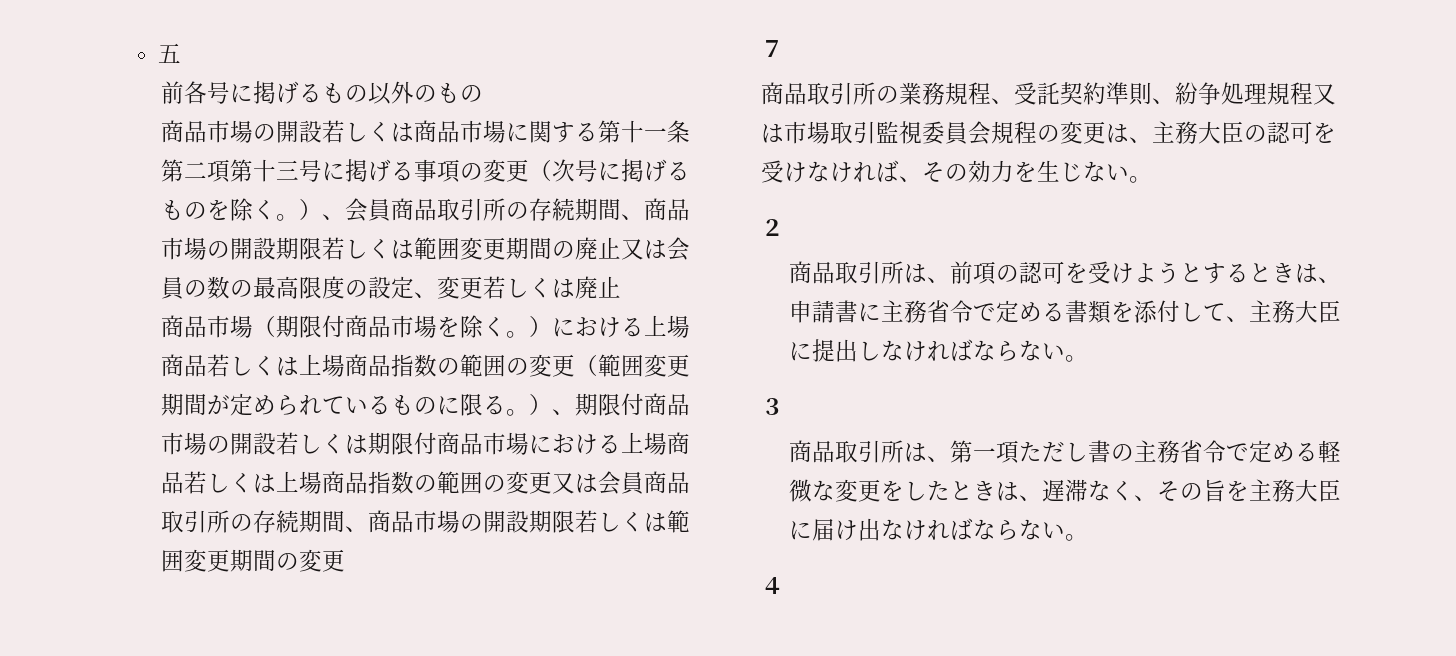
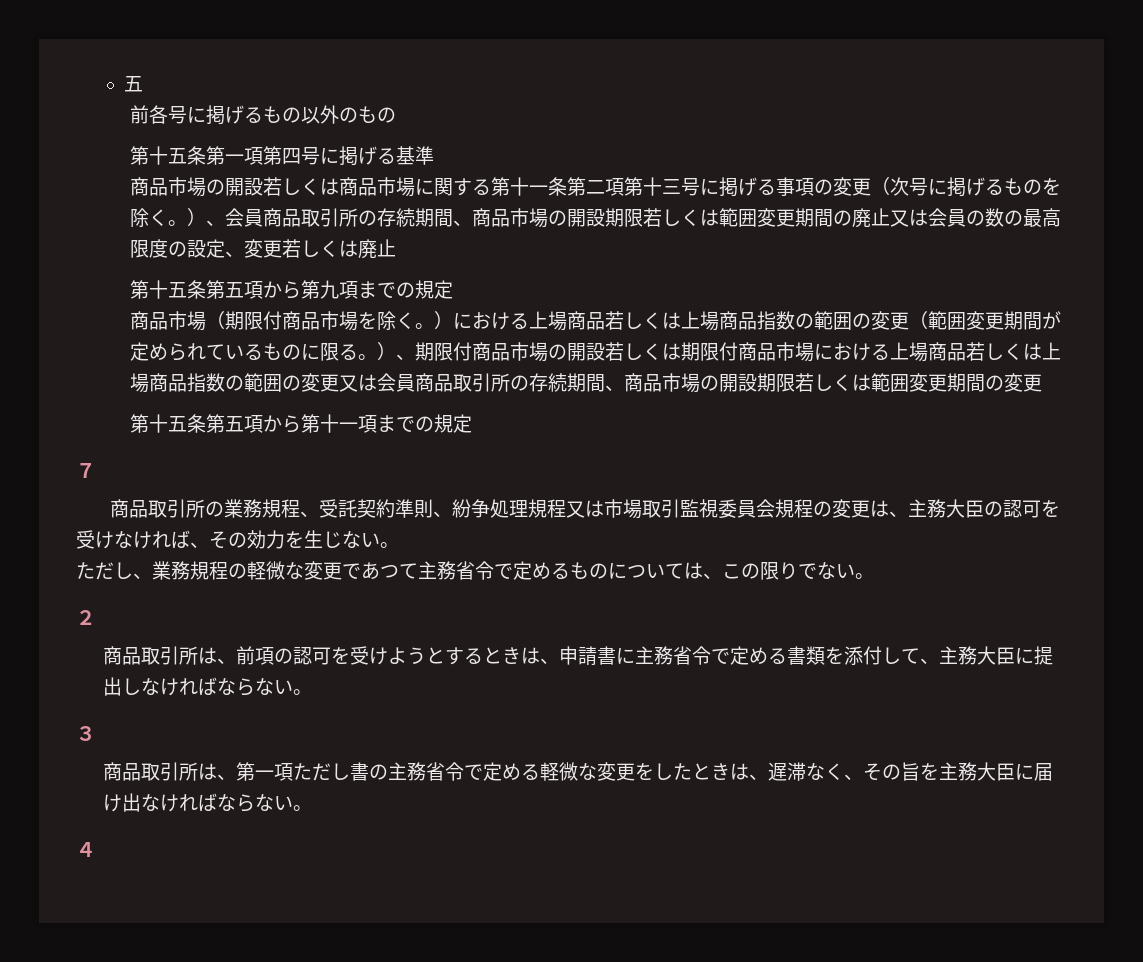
(484, 93) none -> [130,146,435,166] // 第十五条第一項第四号に掲げる基準
(622, 287) none -> [130,280,454,299] // 第十五条第五項から第九項までの規定
(346, 560) none -> [130,414,473,433] // 第十五条第五項から第十一項までの規定
(1152, 179) none -> [76,561,874,580] // ただし、業務規程の軽微な変更であつて主務省令で定めるものについては、この限りでない。

